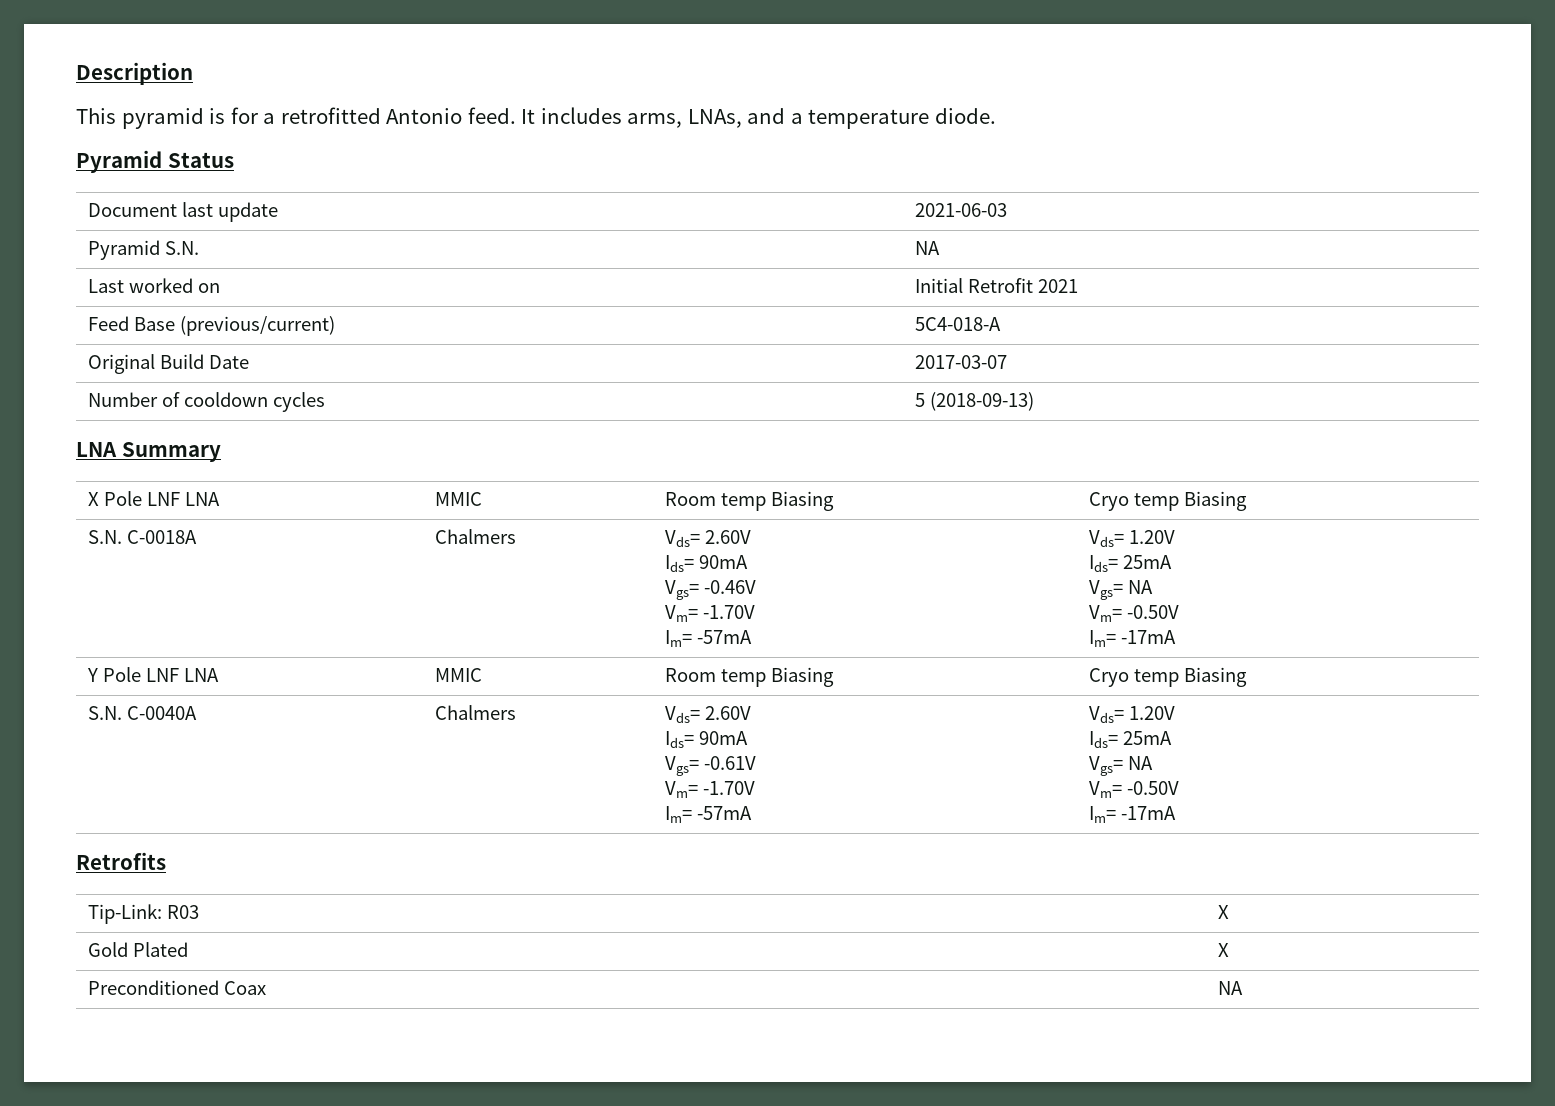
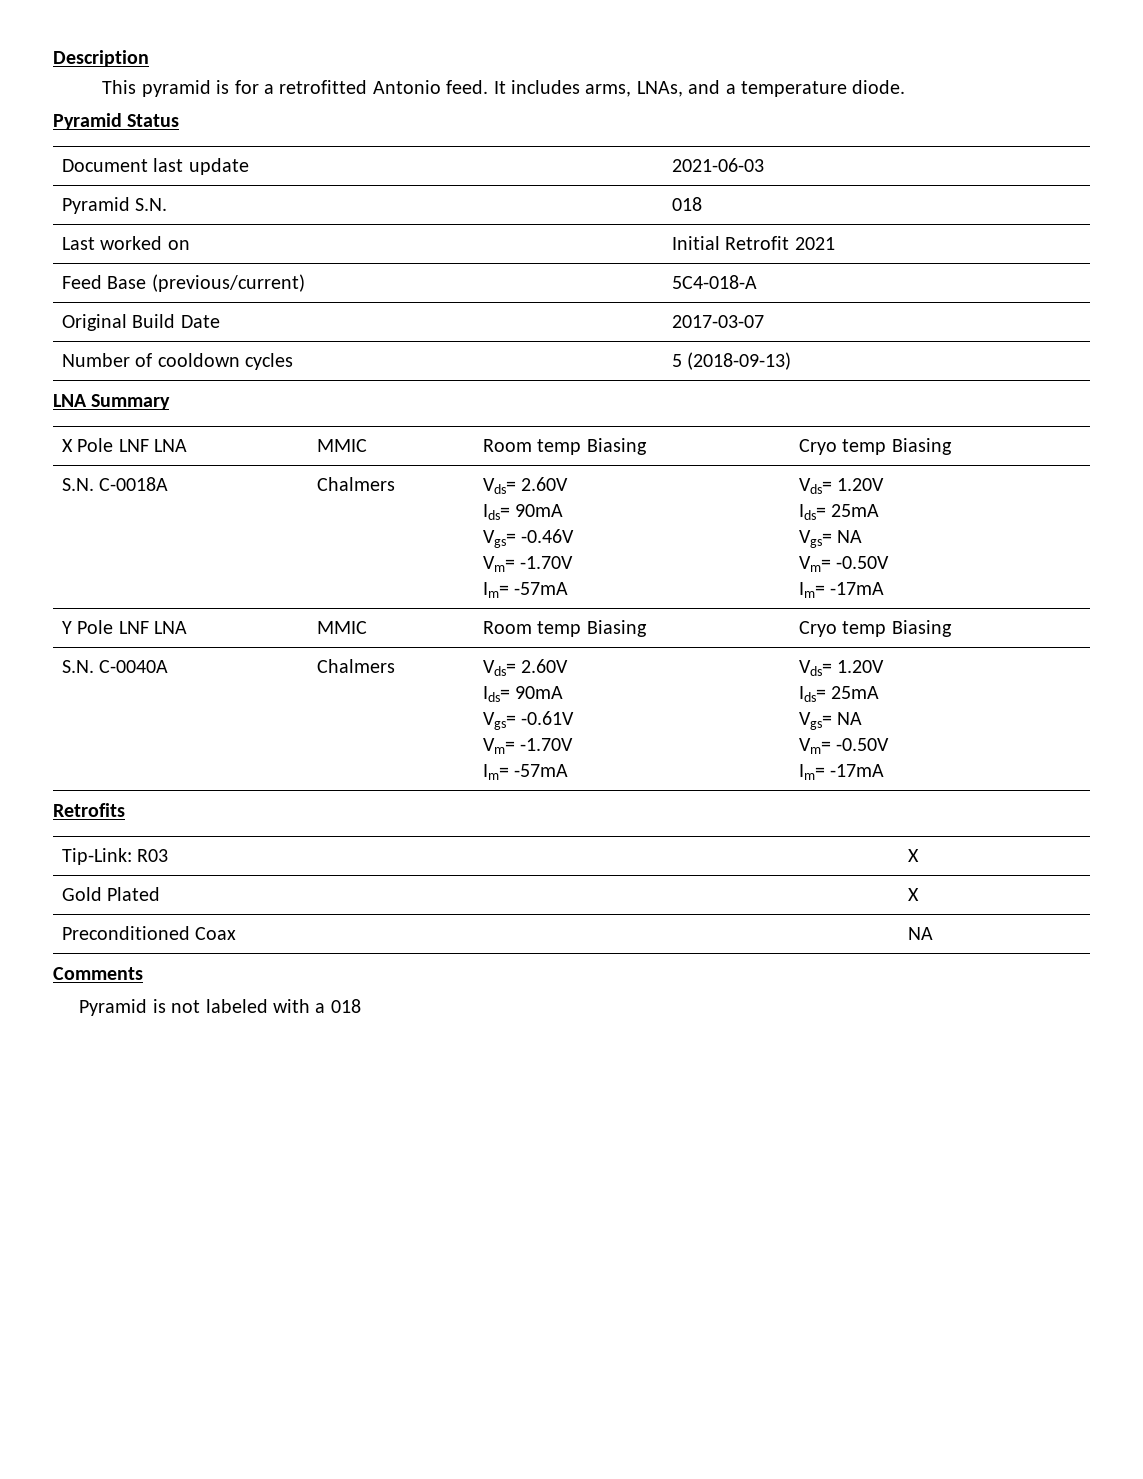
[915,241,941,255] NA -> [671,197,702,211] 018
(1244, 988) none -> [53,967,143,980] [79,999,361,1016] // Comments // Pyramid is not labeled with a 018

